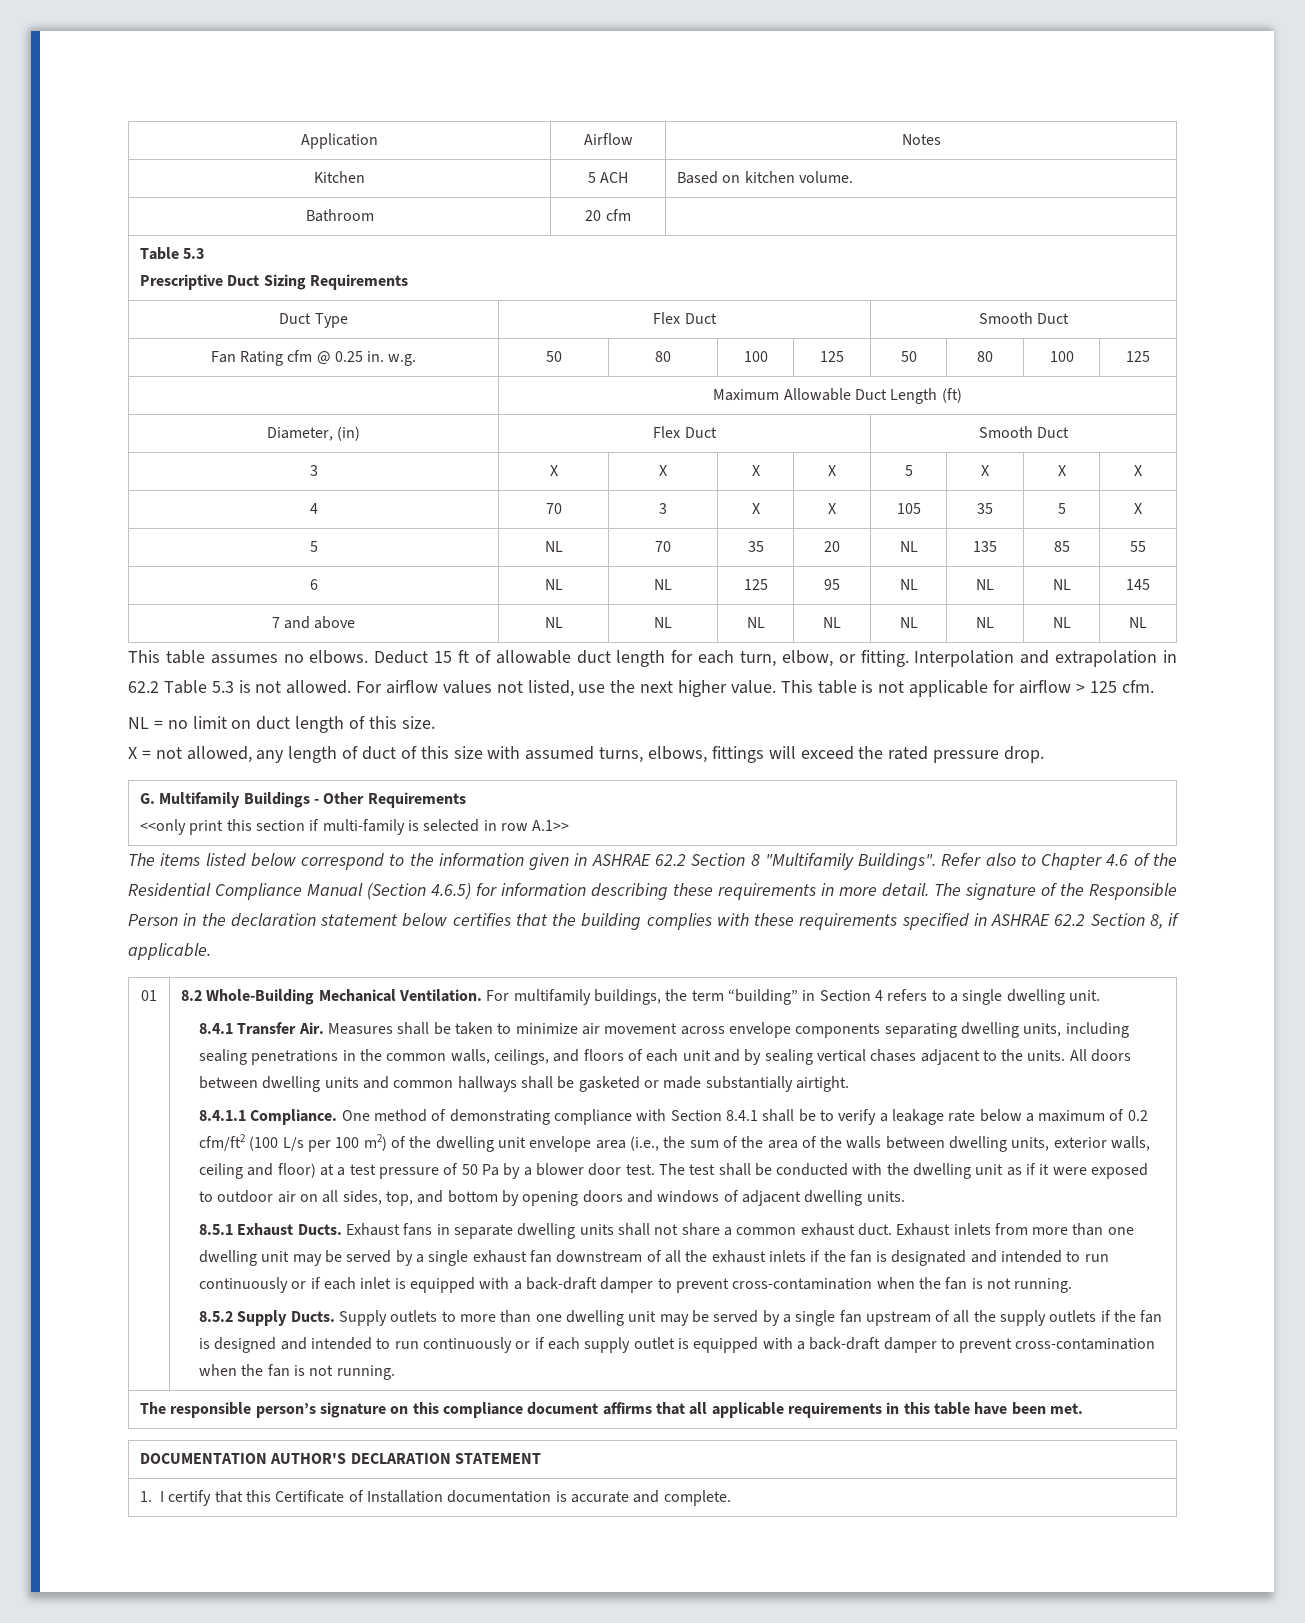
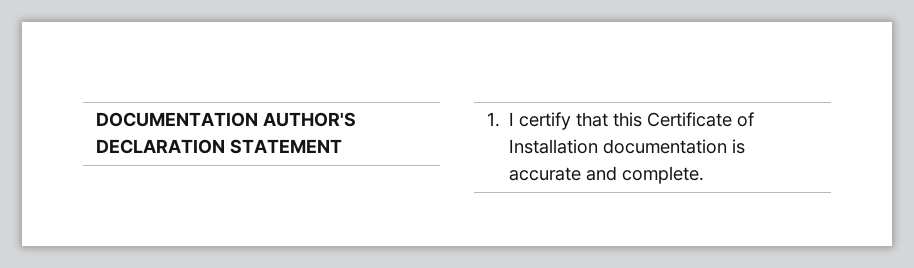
[301,133,378,149] [583,133,633,145] [901,134,941,145] [314,171,365,183] [587,172,629,183] [677,171,854,184] [305,209,374,222] [585,209,631,221] [140,247,205,260] [140,274,409,290] [279,313,348,328] [653,312,717,324] [978,312,1070,324] [210,350,417,366] [545,351,562,362] [655,351,671,362] [743,351,768,362] [820,351,844,362] [900,351,917,362] [977,351,993,362] [1049,351,1074,362] [1126,351,1150,362] [713,388,962,404] [266,426,361,441] [653,426,717,438] [978,426,1070,438] [309,465,318,476] [549,465,558,476] [659,465,667,476] [751,465,760,476] [828,465,836,476] [904,465,913,476] [981,465,989,476] [1057,465,1066,476] [1134,465,1142,476] [309,503,318,514] [545,503,562,514] [659,503,667,514] [751,503,760,514] [828,503,836,514] [896,503,921,514] [977,503,993,514] [1057,503,1066,514] [1134,503,1142,514] [309,541,318,552] [544,541,563,552] [655,541,671,552] [747,541,764,552] [824,541,840,552] [899,541,918,552] [973,541,997,552] [1053,541,1070,552] [1130,541,1146,552] [309,579,318,590] [544,579,563,590] [654,579,672,590] [743,579,768,590] [824,579,840,590] [899,579,918,590] [976,579,994,590] [1052,579,1071,590] [1126,579,1150,590] [271,616,356,629] [544,617,563,628] [654,617,672,628] [746,617,765,628] [823,617,841,628] [899,617,918,628] [976,617,994,628] [1052,617,1071,628] [1129,617,1147,628] [128,650,1178,667] [128,680,1154,697] [128,716,435,733] [128,746,1045,763] [140,792,466,808] [140,819,570,835] [128,853,1177,870] [128,883,1177,900] [128,913,1180,930] [128,943,211,960] [141,990,157,1001] [181,989,1100,1005] [199,1022,1129,1038] [199,1049,1132,1065] [199,1076,849,1092] [199,1109,1148,1125] [199,1134,1151,1152] [199,1163,1149,1179] [199,1190,905,1206] [199,1223,1134,1239] [199,1250,1109,1266] [199,1277,1073,1293] [199,1310,1163,1326] [199,1337,1156,1353] [199,1364,395,1380] [140,1402,1083,1418] Application | Airflow | Notes // Kitchen | 5 ACH | Based on kitchen volume. // Bathroom | 20 cfm | // Table 5.3 // Prescriptive Duct Sizing Requirements // Duct Type | Flex Duct | Smooth Duct // Fan Rating cfm @ 0.25 in. w.g. | 50 | 80 | 100 | 125 | 50 | 80 | 100 | 125 // | Maximum Allowable Duct Length (ft) // Diameter, (in) | Flex Duct | Smooth Duct // 3 | X | X | X | X | 5 | X | X | X // 4 | 70 | 3 | X | X | 105 | 35 | 5 | X // 5 | NL | 70 | 35 | 20 | NL | 135 | 85 | 55 // 6 | NL | NL | 125 | 95 | NL | NL | NL | 145 // 7 and above | NL | NL | NL | NL | NL | NL | NL | NL // This table assumes no elbows. Deduct 15 ft of allowable duct length for each turn, elbow, or fitting. Interpolation and extrapolation in 62.2 Table 5.3 is not allowed. For airflow values not listed, use the next higher value. This table is not applicable for airflow > 125 cfm. // NL = no limit on duct length of this size. // X = not allowed, any length of duct of this size with assumed turns, elbows, fittings will exceed the rated pressure drop. // G. Multifamily Buildings - Other Requirements // <<only print this section if multi-family is selected in row A.1>> // The items listed below correspond to the information given in ASHRAE 62.2 Section 8 "Multifamily Buildings". Refer also to Chapter 4.6 of the Residential Compliance Manual (Section 4.6.5) for information describing these requirements in more detail. The signature of the Responsible Person in the declaration statement below certifies that the building complies with these requirements specified in ASHRAE 62.2 Section 8, if applicable. // 01 | 8.2 Whole-Building Mechanical Ventilation. For multifamily buildings, the term “building” in Section 4 refers to a single dwelling unit. // 8.4.1 Transfer Air. Measures shall be taken to minimize air movement across envelope components separating dwelling units, including sealing penetrations in the common walls, ceilings, and floors of each unit and by sealing vertical chases adjacent to the units. All doors between dwelling units and common hallways shall be gasketed or made substantially airtight. // 8.4.1.1 Compliance. One method of demonstrating compliance with Section 8.4.1 shall be to verify a leakage rate below a maximum of 0.2 cfm/ft2 (100 L/s per 100 m2) of the dwelling unit envelope area (i.e., the sum of the area of the walls between dwelling units, exterior walls, ceiling and floor) at a test pressure of 50 Pa by a blower door test. The test shall be conducted with the dwelling unit as if it were exposed to outdoor air on all sides, top, and bottom by opening doors and windows of adjacent dwelling units. // 8.5.1 Exhaust Ducts. Exhaust fans in separate dwelling units shall not share a common exhaust duct. Exhaust inlets from more than one dwelling unit may be served by a single exhaust fan downstream of all the exhaust inlets if the fan is designated and intended to run continuously or if each inlet is equipped with a back-draft damper to prevent cross-contamination when the fan is not running. // 8.5.2 Supply Ducts. Supply outlets to more than one dwelling unit may be served by a single fan upstream of all the supply outlets if the fan is designed and intended to run continuously or if each supply outlet is equipped with a back-draft damper to prevent cross-contamination when the fan is not running. // The responsible person’s signature on this compliance document affirms that all applicable requirements in this table have been met. // -> (96, 119) none

